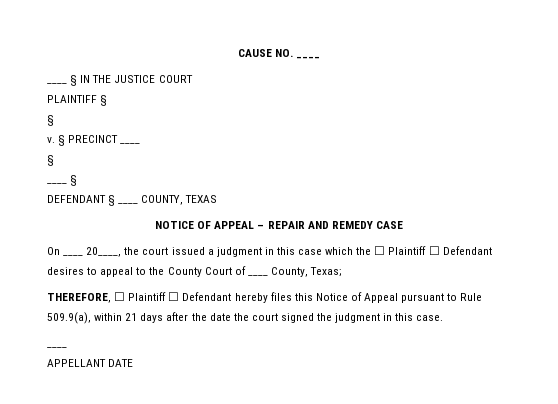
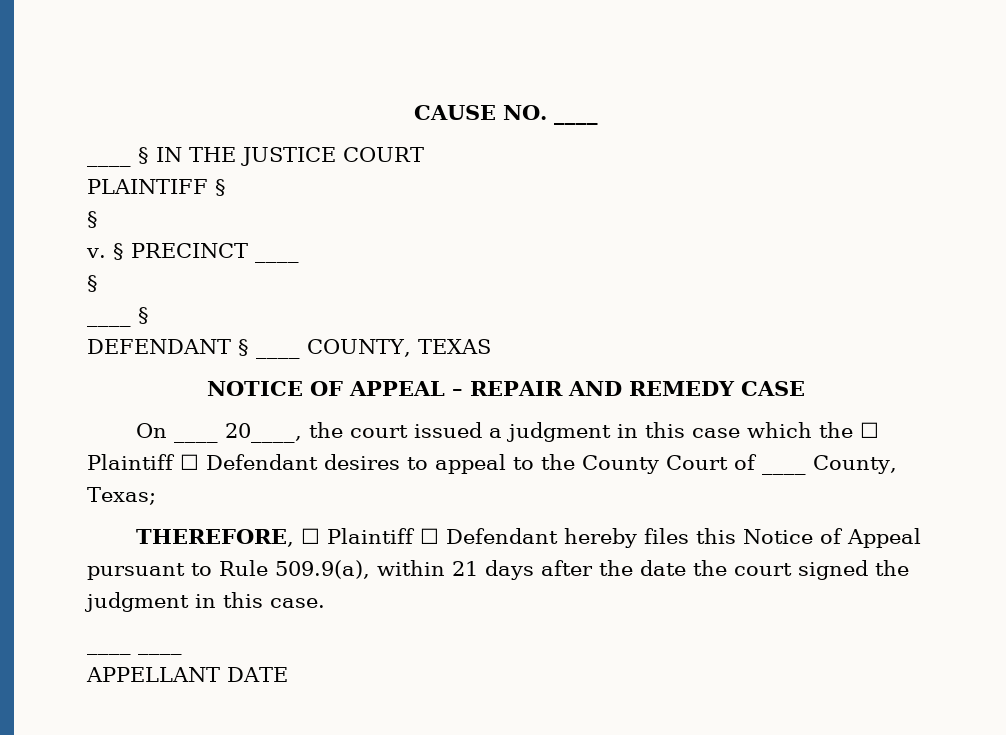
(67, 347) none -> [138,650,182,655] ____

